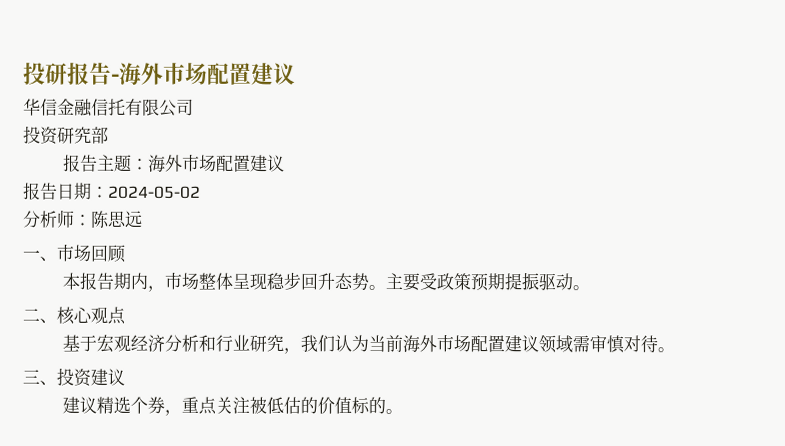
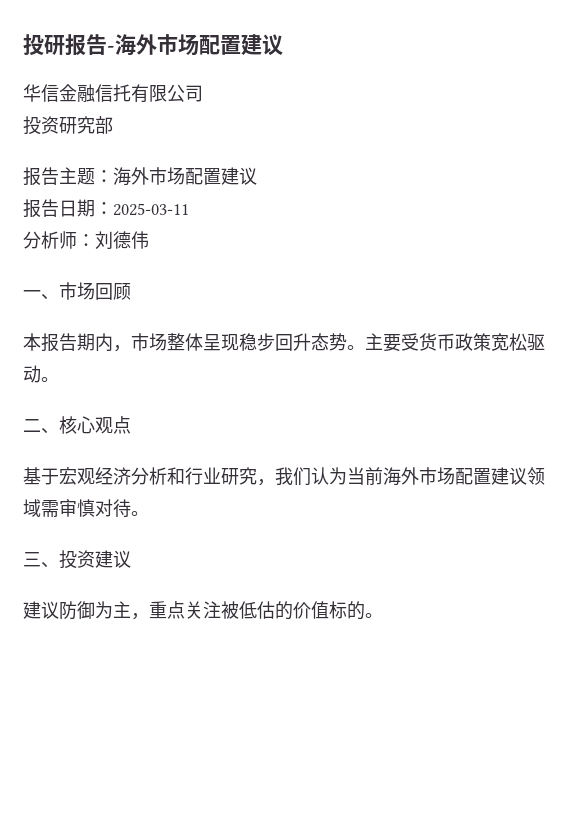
[108,185,201,199] 2024-05-02 -> [113,203,189,216] 2025-03-11
[90,210,143,228] 陈思远 -> [95,231,149,249] 刘德伟
[436,272,540,292] 政策预期提振 -> [419,333,527,351] 货币政策宽松
[96,396,166,414] 精选个券 -> [59,601,131,620] 防御为主

